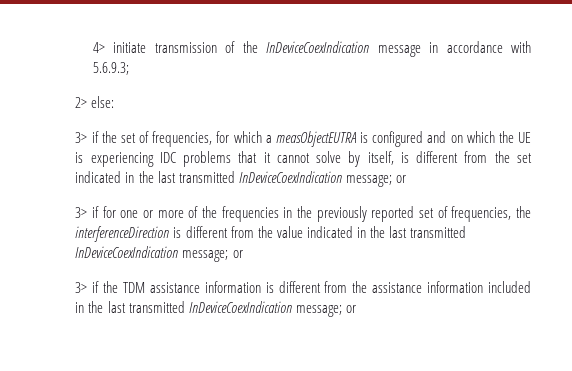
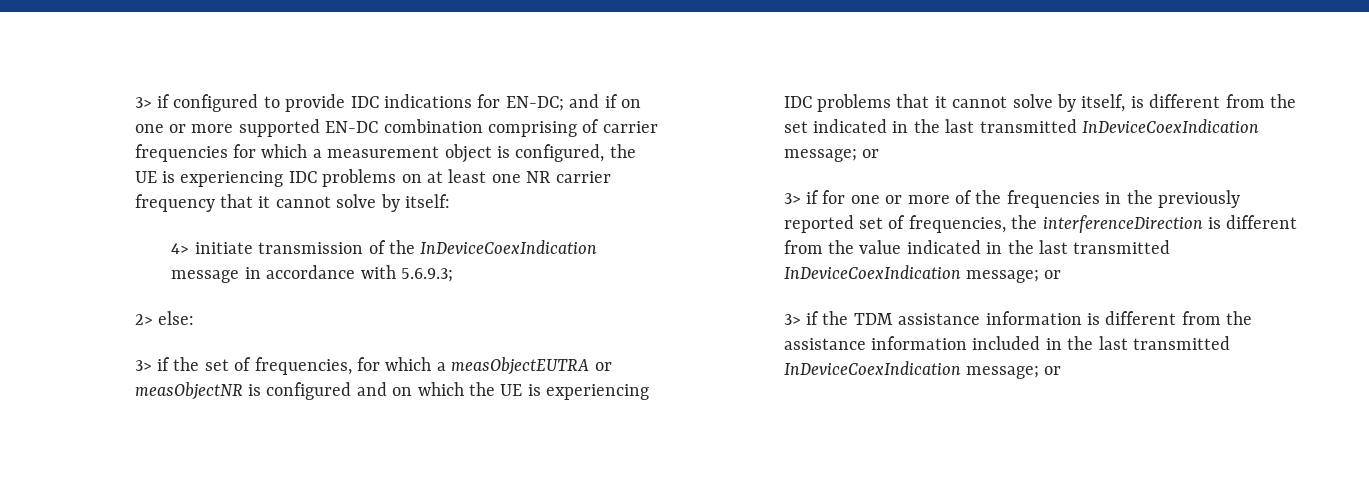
(92, 47) none -> [134,94,642,112] [134,119,658,137] [134,144,636,163] [134,169,611,187] [134,194,451,212] 3> if configured to provide IDC indications for EN-DC; and if on one or more supported EN-DC combination comprising of carrier frequencies for which a measurement object is configured, the UE is experiencing IDC problems on at least one NR carrier frequency that it cannot solve by itself: //
(356, 139) none -> [594,362,612,371] [134,382,243,400] or measObjectNR

